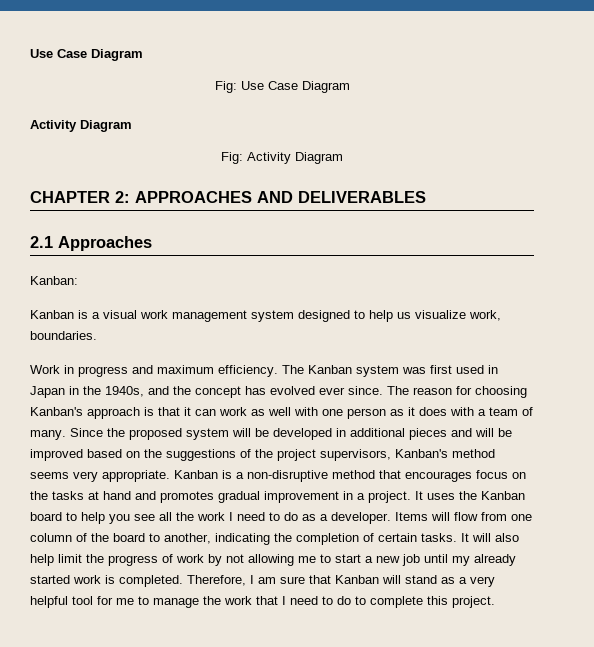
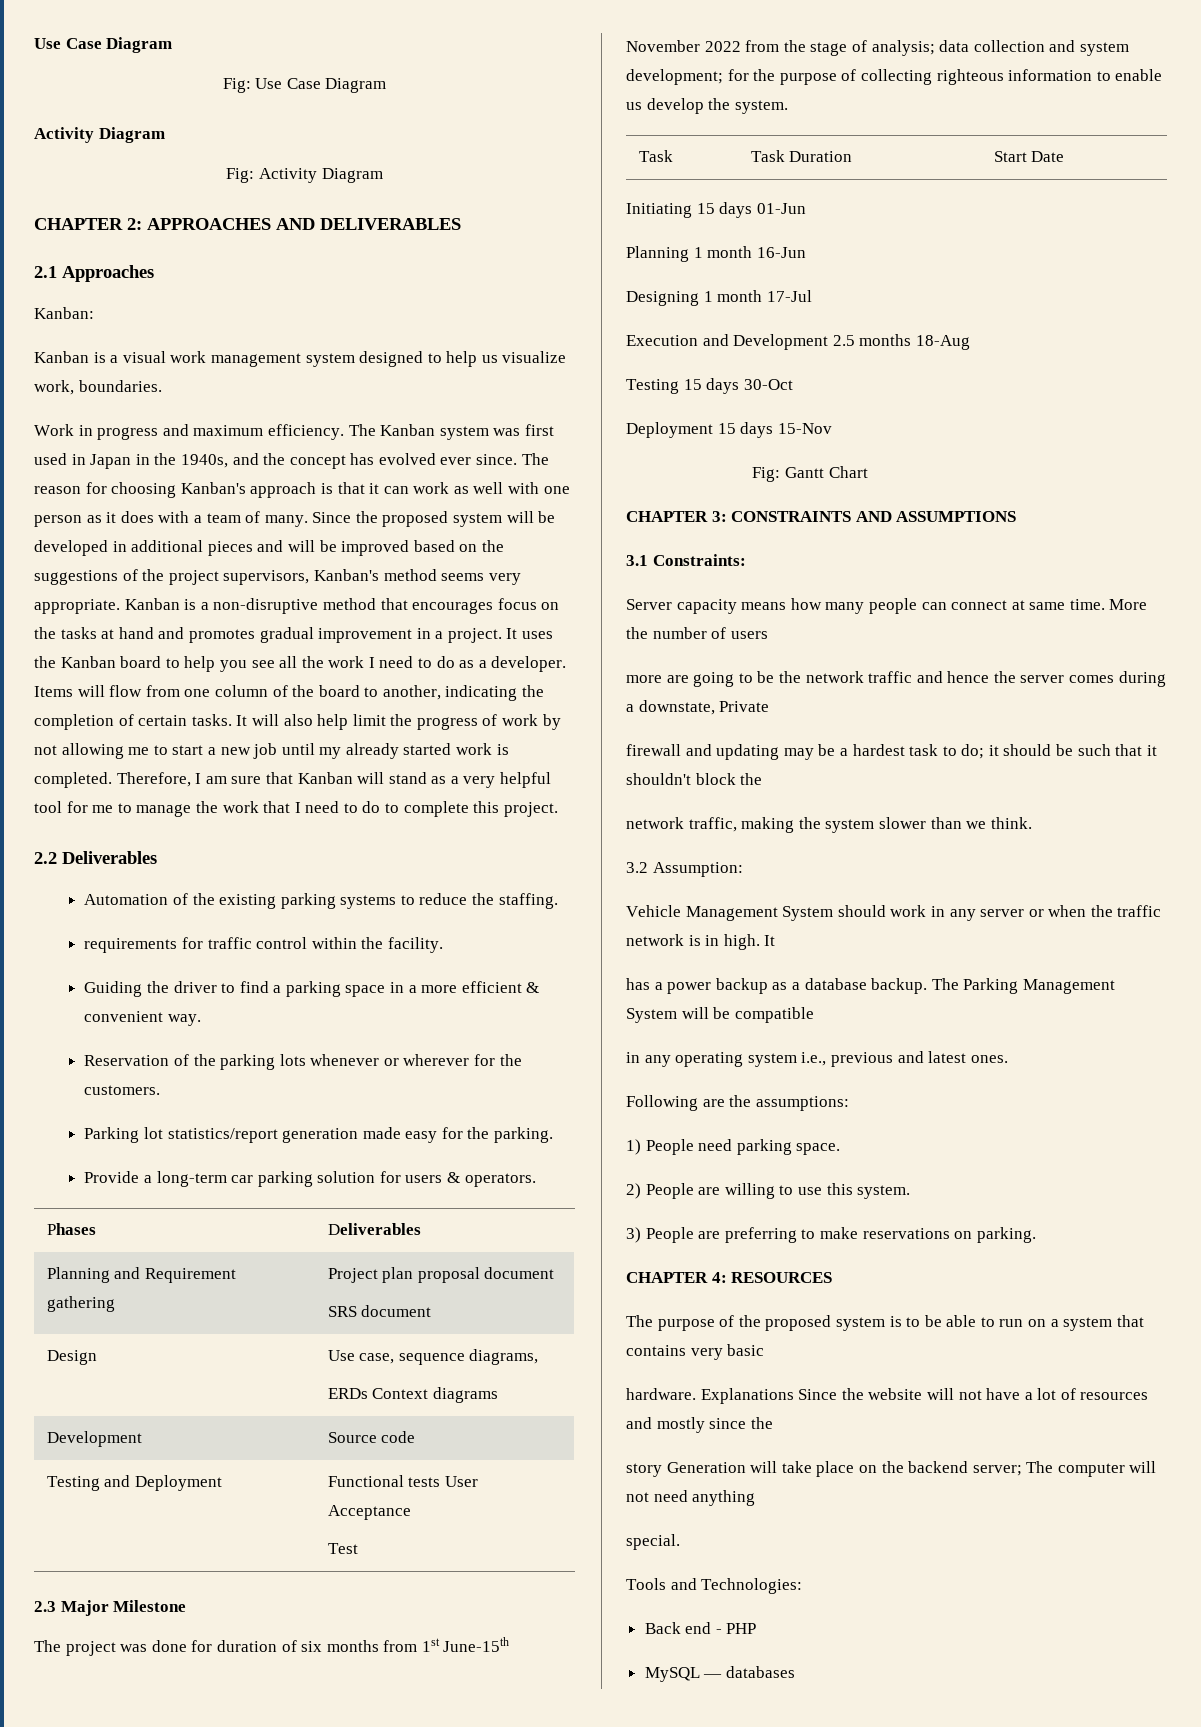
(495, 602) none -> [34,851,157,864] [84,893,558,909] [84,937,443,953] [84,981,540,997] [84,1011,201,1026] [84,1054,522,1070] [84,1085,161,1095] [84,1127,554,1143] [84,1171,536,1187] [46,1223,96,1235] [327,1223,421,1235] [46,1267,236,1283] [46,1296,115,1312] [327,1267,555,1283] [327,1305,432,1317] [46,1350,97,1365] [327,1349,539,1365] [327,1387,498,1403] [46,1431,142,1447] [327,1431,416,1443] [46,1475,222,1491] [327,1475,478,1487] [327,1505,411,1520] [327,1543,358,1554] [34,1600,187,1616] [34,1637,510,1656] [626,40,1129,56] [626,69,1163,85] [626,98,788,114] [638,150,673,162] [750,150,853,162] [993,151,1065,162] [626,202,806,218] [626,246,806,262] [626,290,812,306] [626,334,970,350] [626,378,793,394] [626,422,832,438] [752,466,868,482] [626,511,1017,522] [626,554,746,566] [626,598,1148,614] [626,627,768,639] [626,671,1166,687] [626,700,770,715] [626,744,1157,760] [626,773,763,785] [626,817,1032,833] [626,862,743,877] [626,905,1162,921] [626,934,776,950] [626,978,1115,994] [626,1007,814,1023] [626,1051,1008,1067] [626,1095,849,1111] [626,1139,841,1155] [626,1183,911,1199] [626,1227,1036,1243] [626,1272,833,1283] [626,1315,1144,1331] [626,1344,765,1360] [626,1388,1149,1404] [626,1417,773,1433] [626,1461,1157,1477] [626,1490,756,1506] [626,1534,680,1550] [626,1578,803,1594] [644,1622,757,1634] [644,1666,795,1682] // 2.2 Deliverables // Automation of the existing parking systems to reduce the staffing. // requirements for traffic control within the facility. // Guiding the driver to find a parking space in a more efficient & convenient way. // Reservation of the parking lots whenever or wherever for the customers. // Parking lot statistics/report generation made easy for the parking. // Provide a long-term car parking solution for users & operators. // Phases | Deliverables // Planning and Requirement gathering | Project plan proposal document // SRS document // Design | Use case, sequence diagrams, // ERDs Context diagrams // Development | Source code // Testing and Deployment | Functional tests User Acceptance // Test // 2.3 Major Milestone // The project was done for duration of six months from 1st June-15th November 2022 from the stage of analysis; data collection and system development; for the purpose of collecting righteous information to enable us develop the system. // Task | Task Duration | Start Date // Initiating 15 days 01-Jun // Planning 1 month 16-Jun // Designing 1 month 17-Jul // Execution and Development 2.5 months 18-Aug // Testing 15 days 30-Oct // Deployment 15 days 15-Nov // Fig: Gantt Chart // CHAPTER 3: CONSTRAINTS AND ASSUMPTIONS // 3.1 Constraints: // Server capacity means how many people can connect at same time. More the number of users // more are going to be the network traffic and hence the server comes during a downstate, Private // firewall and updating may be a hardest task to do; it should be such that it shouldn't block the // network traffic, making the system slower than we think. // 3.2 Assumption: // Vehicle Management System should work in any server or when the traffic network is in high. It // has a power backup as a database backup. The Parking Management System will be compatible // in any operating system i.e., previous and latest ones. // Following are the assumptions: // 1) People need parking space. // 2) People are willing to use this system. // 3) People are preferring to make reservations on parking. // CHAPTER 4: RESOURCES // The purpose of the proposed system is to be able to run on a system that contains very basic // hardware. Explanations Since the website will not have a lot of resources and mostly since the // story Generation will take place on the backend server; The computer will not need anything // special. // Tools and Technologies: // Back end - PHP // MySQL — databases

